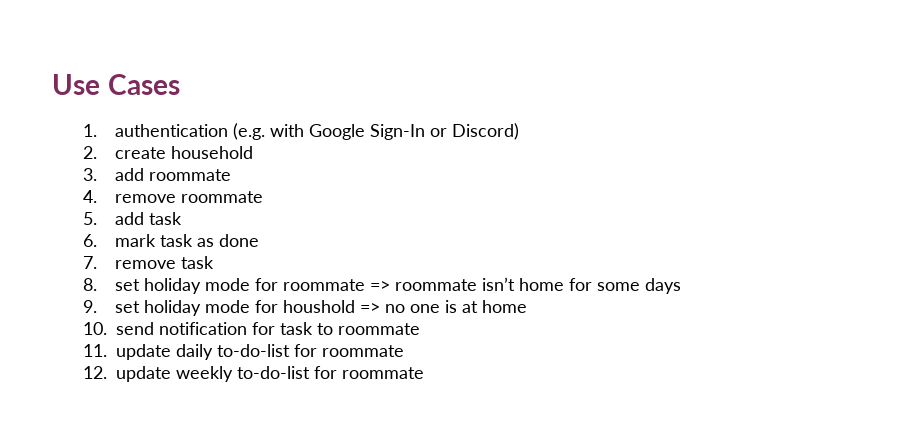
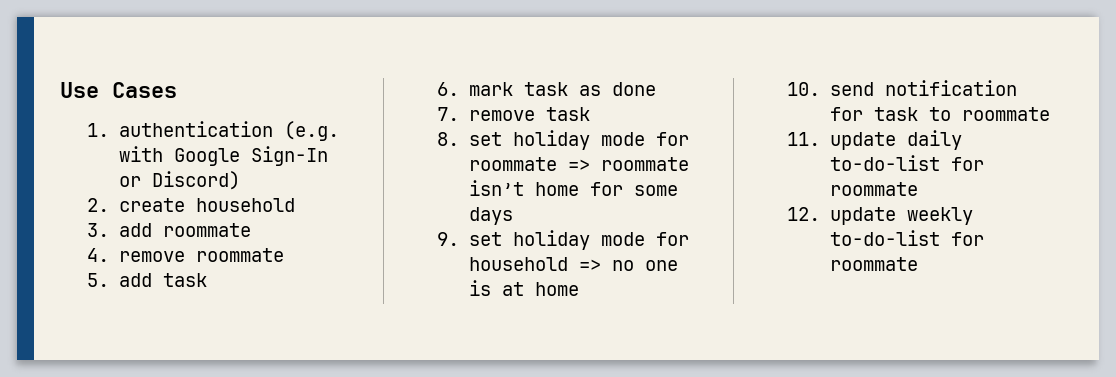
[282,300,355,313] houshold -> [468,257,568,271] household

